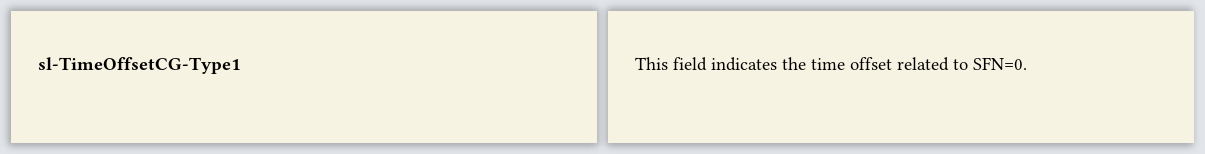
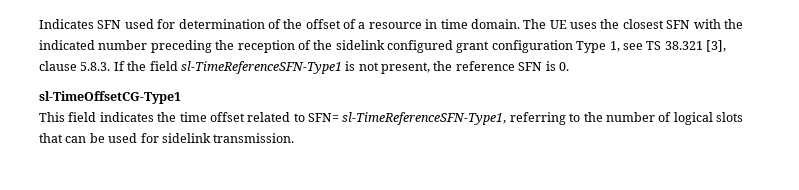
(38, 65) none -> [39,19,743,29] [39,40,726,53] [39,61,569,74] Indicates SFN used for determination of the offset of a resource in time domain. The UE uses the closest SFN with the indicated number preceding the reception of the sidelink configured grant configuration Type 1, see TS 38.321 [3], clause 5.8.3. If the field sl-TimeReferenceSFN-Type1 is not present, the reference SFN is 0. //
[973,57,1027,70] SFN=0. -> [308,112,743,125] [39,133,295,143] SFN= sl-TimeReferenceSFN-Type1, referring to the number of logical slots that can be used for sidelink transmission.

